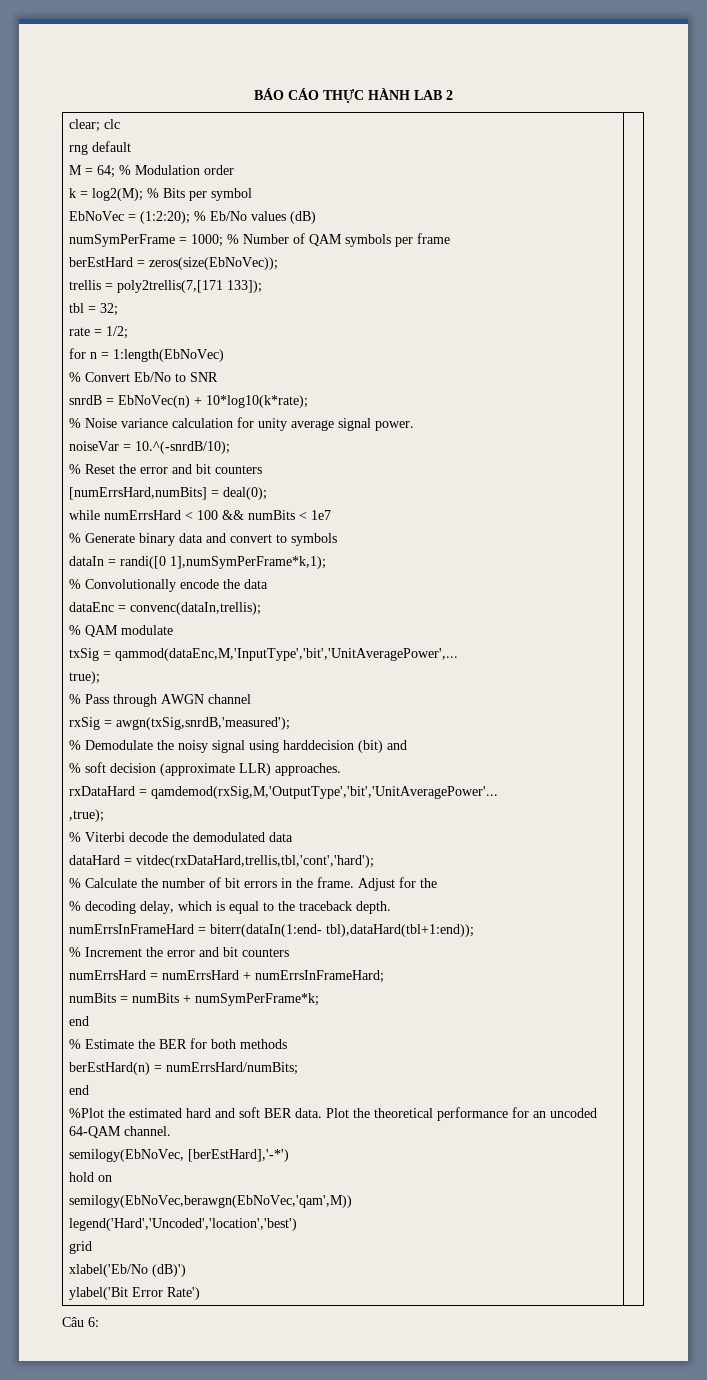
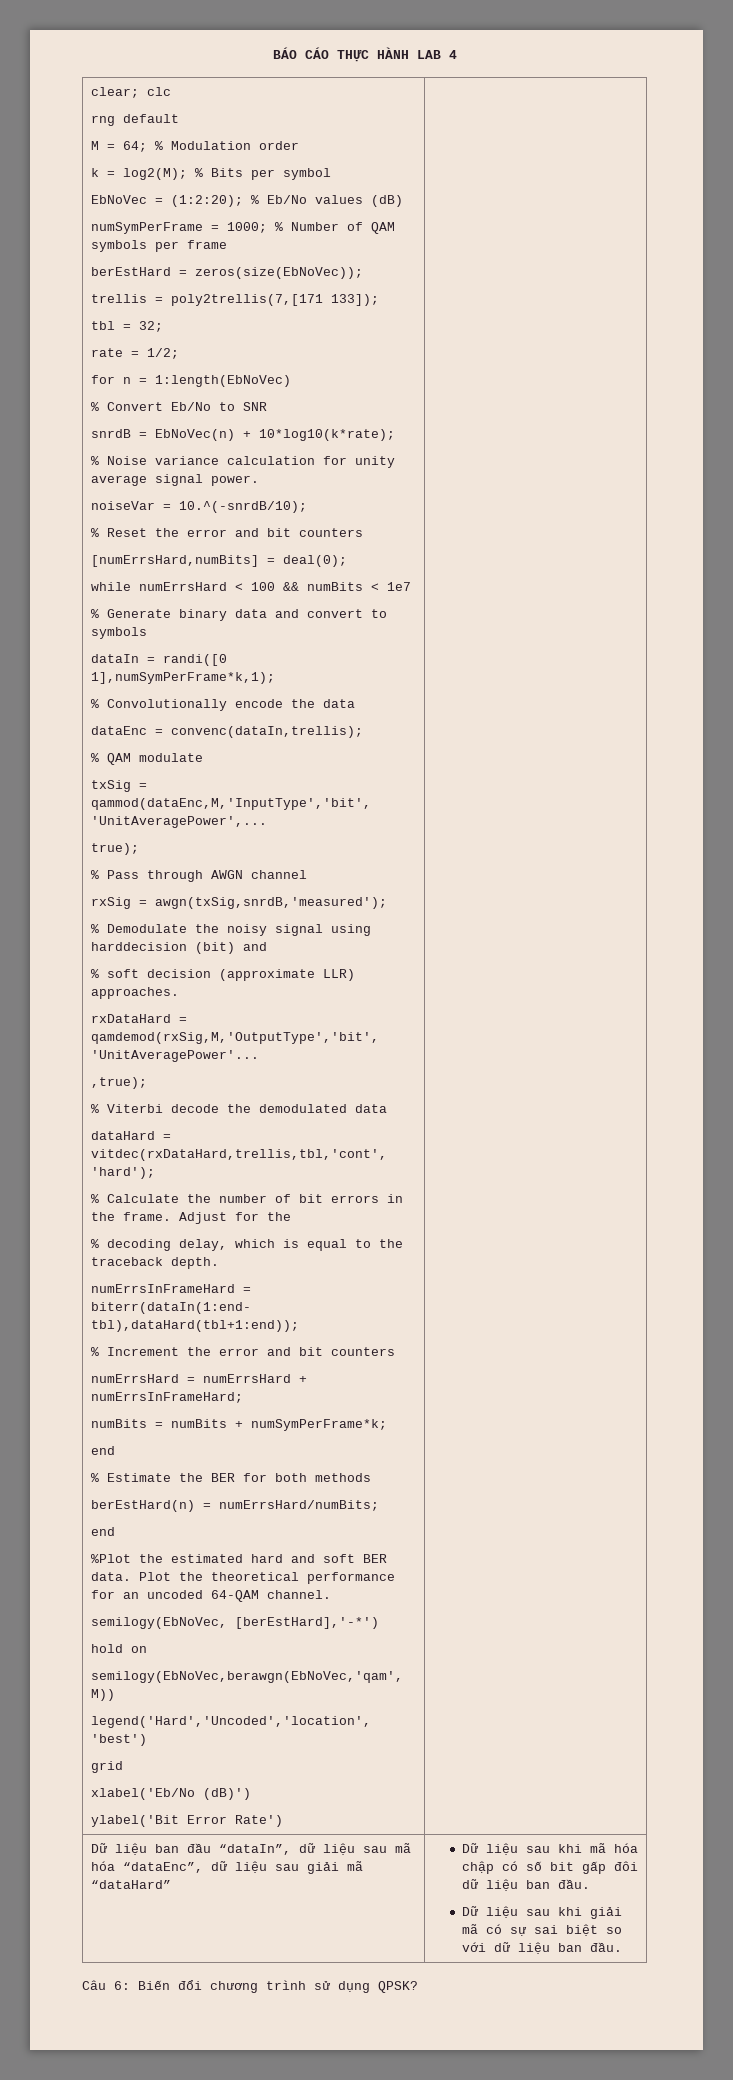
[445,90,453,100] 2 -> [448,50,457,59] 4
[62,1317,99,1327] // Câu 6: -> [90,1843,411,1855] [90,1861,363,1874] [90,1880,171,1889] [461,1843,638,1855] [461,1861,638,1874] [461,1879,590,1891] [461,1906,622,1919] [461,1924,622,1936] [461,1942,622,1954] [82,1980,418,1993] // Dữ liệu ban đầu “dataIn”, dữ liệu sau mã hóa “dataEnc”, dữ liệu sau giải mã “dataHard” | Dữ liệu sau khi mã hóa chập có số bit gấp đôi dữ liệu ban đầu. // Dữ liệu sau khi giải mã có sự sai biệt so với dữ liệu ban đầu. // Câu 6: Biến đổi chương trình sử dụng QPSK?

